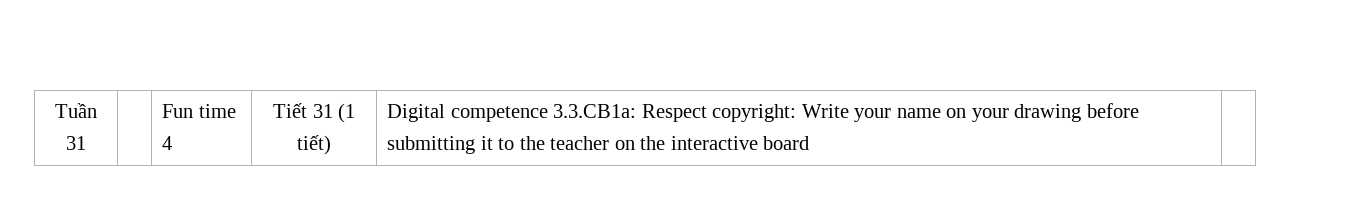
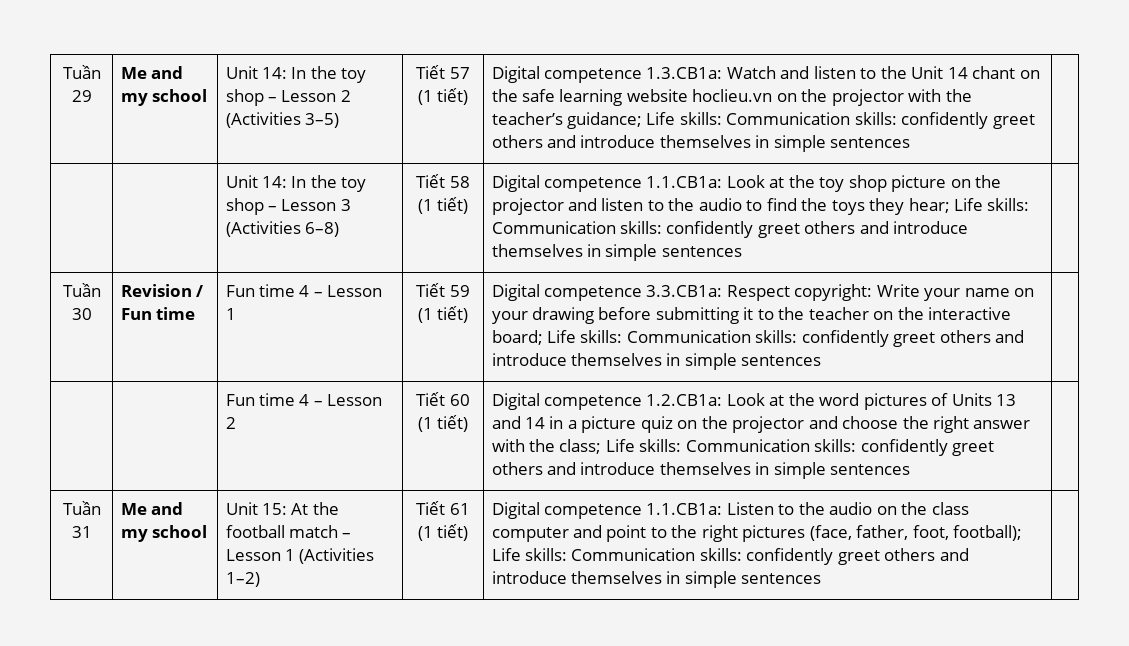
[55,103,97,118] [66,136,86,150] [162,104,236,118] [162,136,173,150] [272,103,333,118] Tuần 31 | | Fun time 4 | Tiết 31 -> [62,65,101,79] [71,90,92,102] [120,66,183,79] [120,89,207,106] [225,66,367,83] [225,89,351,106] [225,112,339,128] [416,65,470,79] [417,88,469,105] [491,66,1040,83] [491,89,972,106] [491,112,1035,129] [491,135,911,152] [225,175,367,192] [225,198,351,215] [225,221,339,237] [416,174,470,188] [417,197,469,214] [491,175,1002,192] [491,198,1030,215] [491,221,969,238] [491,244,742,261] [62,283,101,297] [71,308,92,320] [120,284,203,297] [120,307,195,320] [225,284,383,297] [225,308,236,320] [416,283,470,297] Tuần 29 | Me and my school | Unit 14: In the toy shop – Lesson 2 (Activities 3–5) | Tiết 57 (1 tiết) | Digital competence 1.3.CB1a: Watch and listen to the Unit 14 chant on the safe learning website hoclieu.vn on the projector with the teacher’s guidance; Life skills: Communication skills: confidently greet others and introduce themselves in simple sentences | // | | Unit 14: In the toy shop – Lesson 3 (Activities 6–8) | Tiết 58 (1 tiết) | Digital competence 1.1.CB1a: Look at the toy shop picture on the projector and listen to the audio to find the toys they hear; Life skills: Communication skills: confidently greet others and introduce themselves in simple sentences | // Tuần 30 | Revision / Fun time | Fun time 4 – Lesson 1 | Tiết 59
[763,136,810,150] board -> [491,330,1025,347] [491,353,822,370] [225,393,383,406] [225,417,236,429] [416,392,470,406] [417,415,469,432] [491,393,1017,410] [491,416,1031,433] [491,439,995,456] [491,462,911,479] [62,501,101,515] [71,526,92,538] [120,502,183,515] [120,525,207,542] [225,502,339,515] [225,525,352,538] [225,548,375,564] [225,572,260,587] [416,501,470,515] [417,524,469,541] [491,502,969,519] [491,525,1023,542] [491,548,969,565] [491,571,822,588] board; Life skills: Communication skills: confidently greet others and introduce themselves in simple sentences | // | | Fun time 4 – Lesson 2 | Tiết 60 (1 tiết) | Digital competence 1.2.CB1a: Look at the word pictures of Units 13 and 14 in a picture quiz on the projector and choose the right answer with the class; Life skills: Communication skills: confidently greet others and introduce themselves in simple sentences | // Tuần 31 | Me and my school | Unit 15: At the football match – Lesson 1 (Activities 1–2) | Tiết 61 (1 tiết) | Digital competence 1.1.CB1a: Listen to the audio on the class computer and point to the right pictures (face, father, foot, football); Life skills: Communication skills: confidently greet others and introduce themselves in simple sentences

